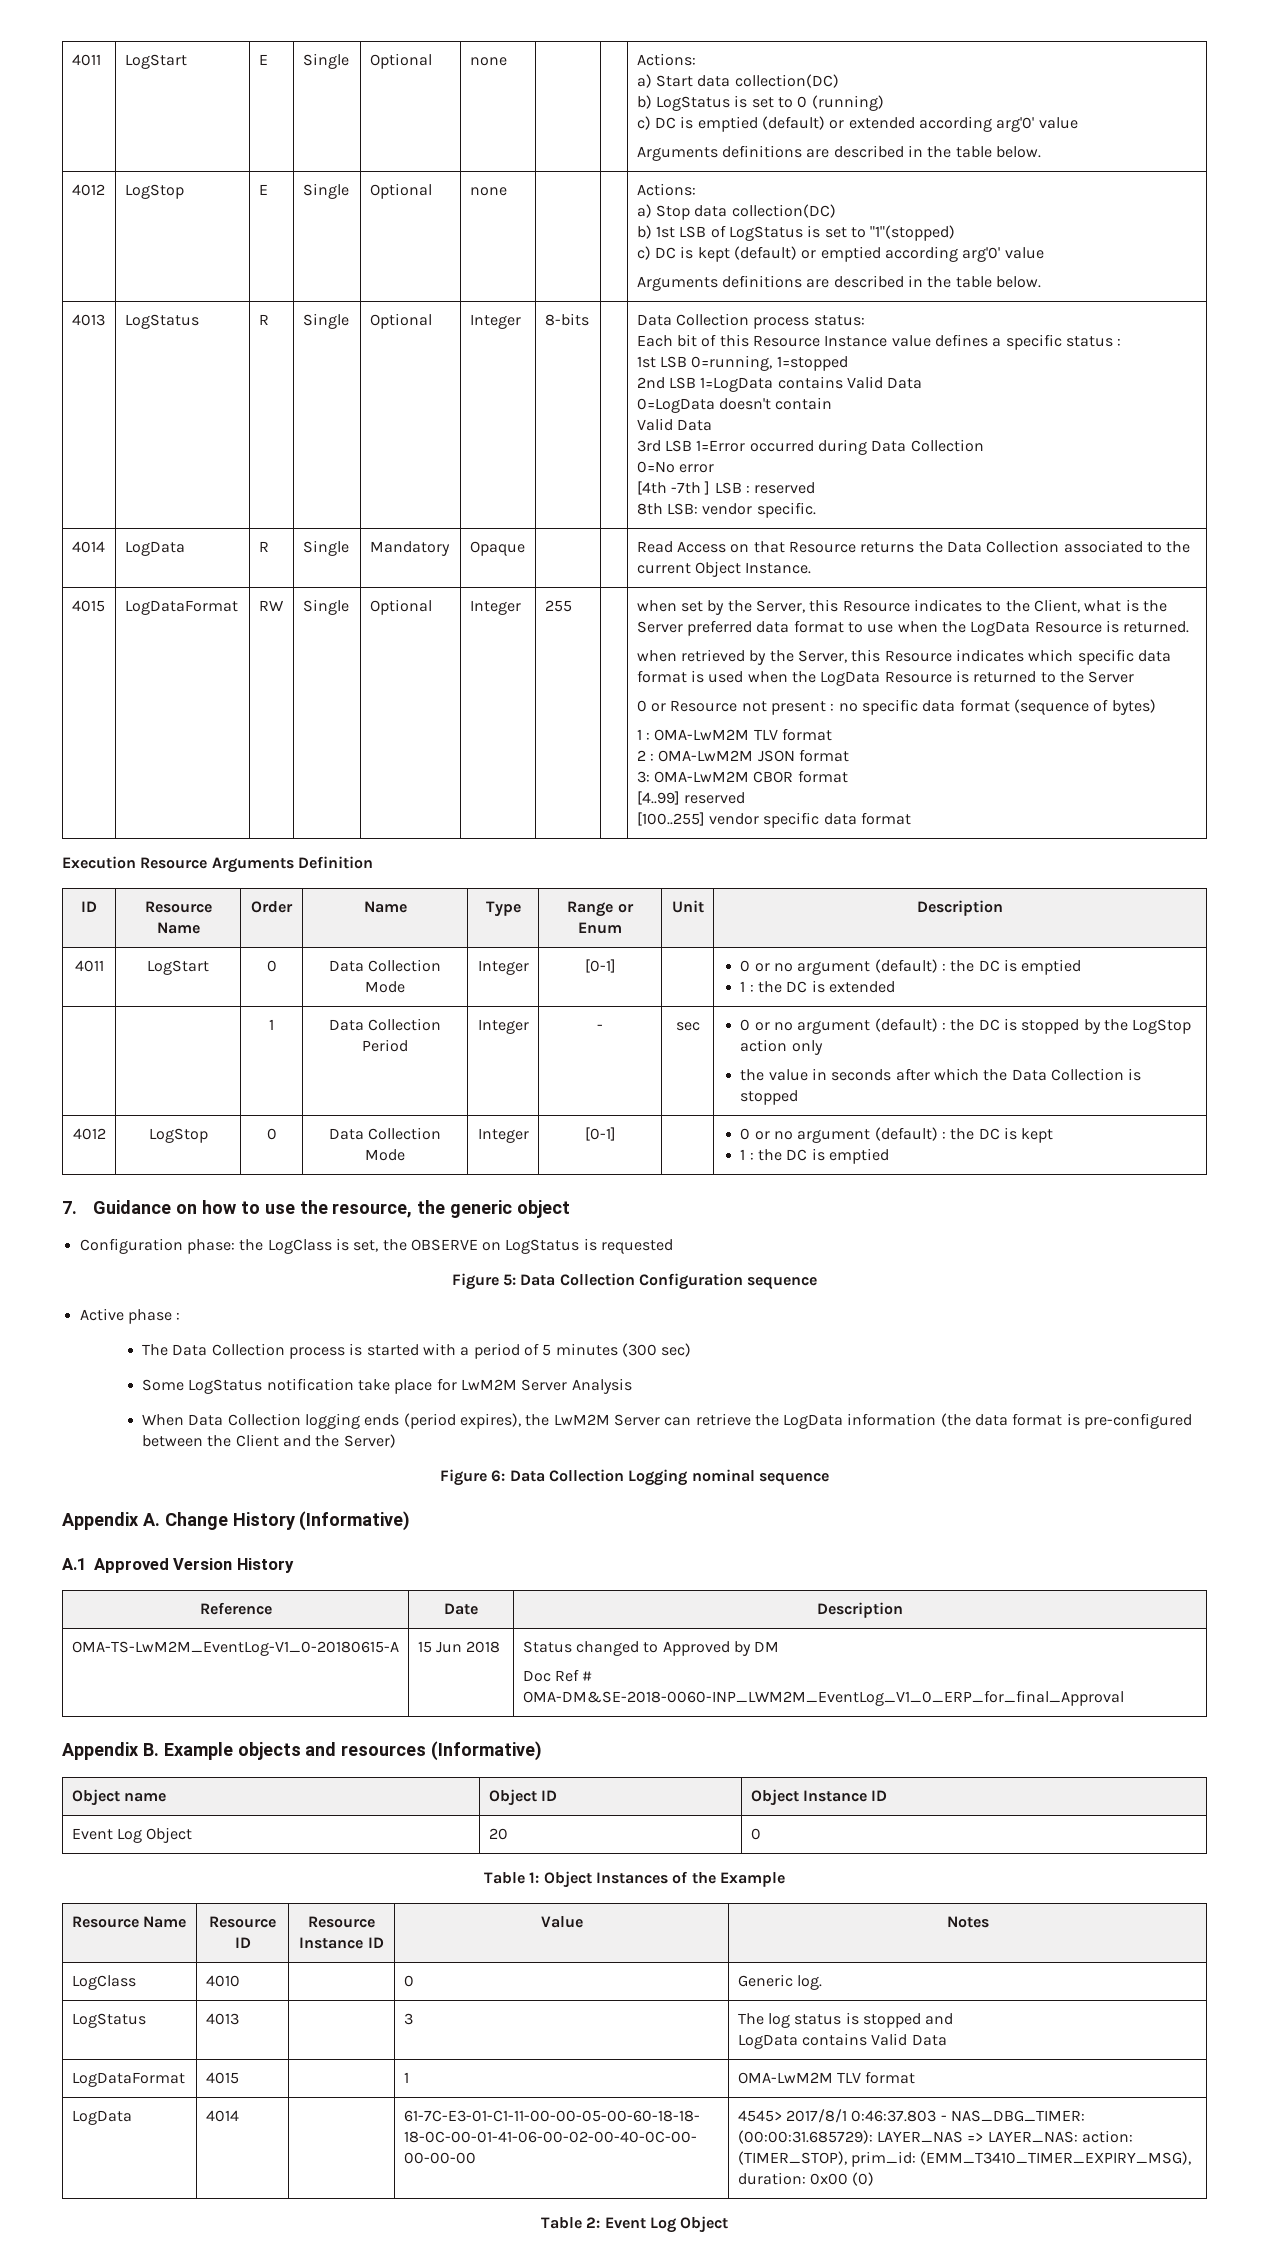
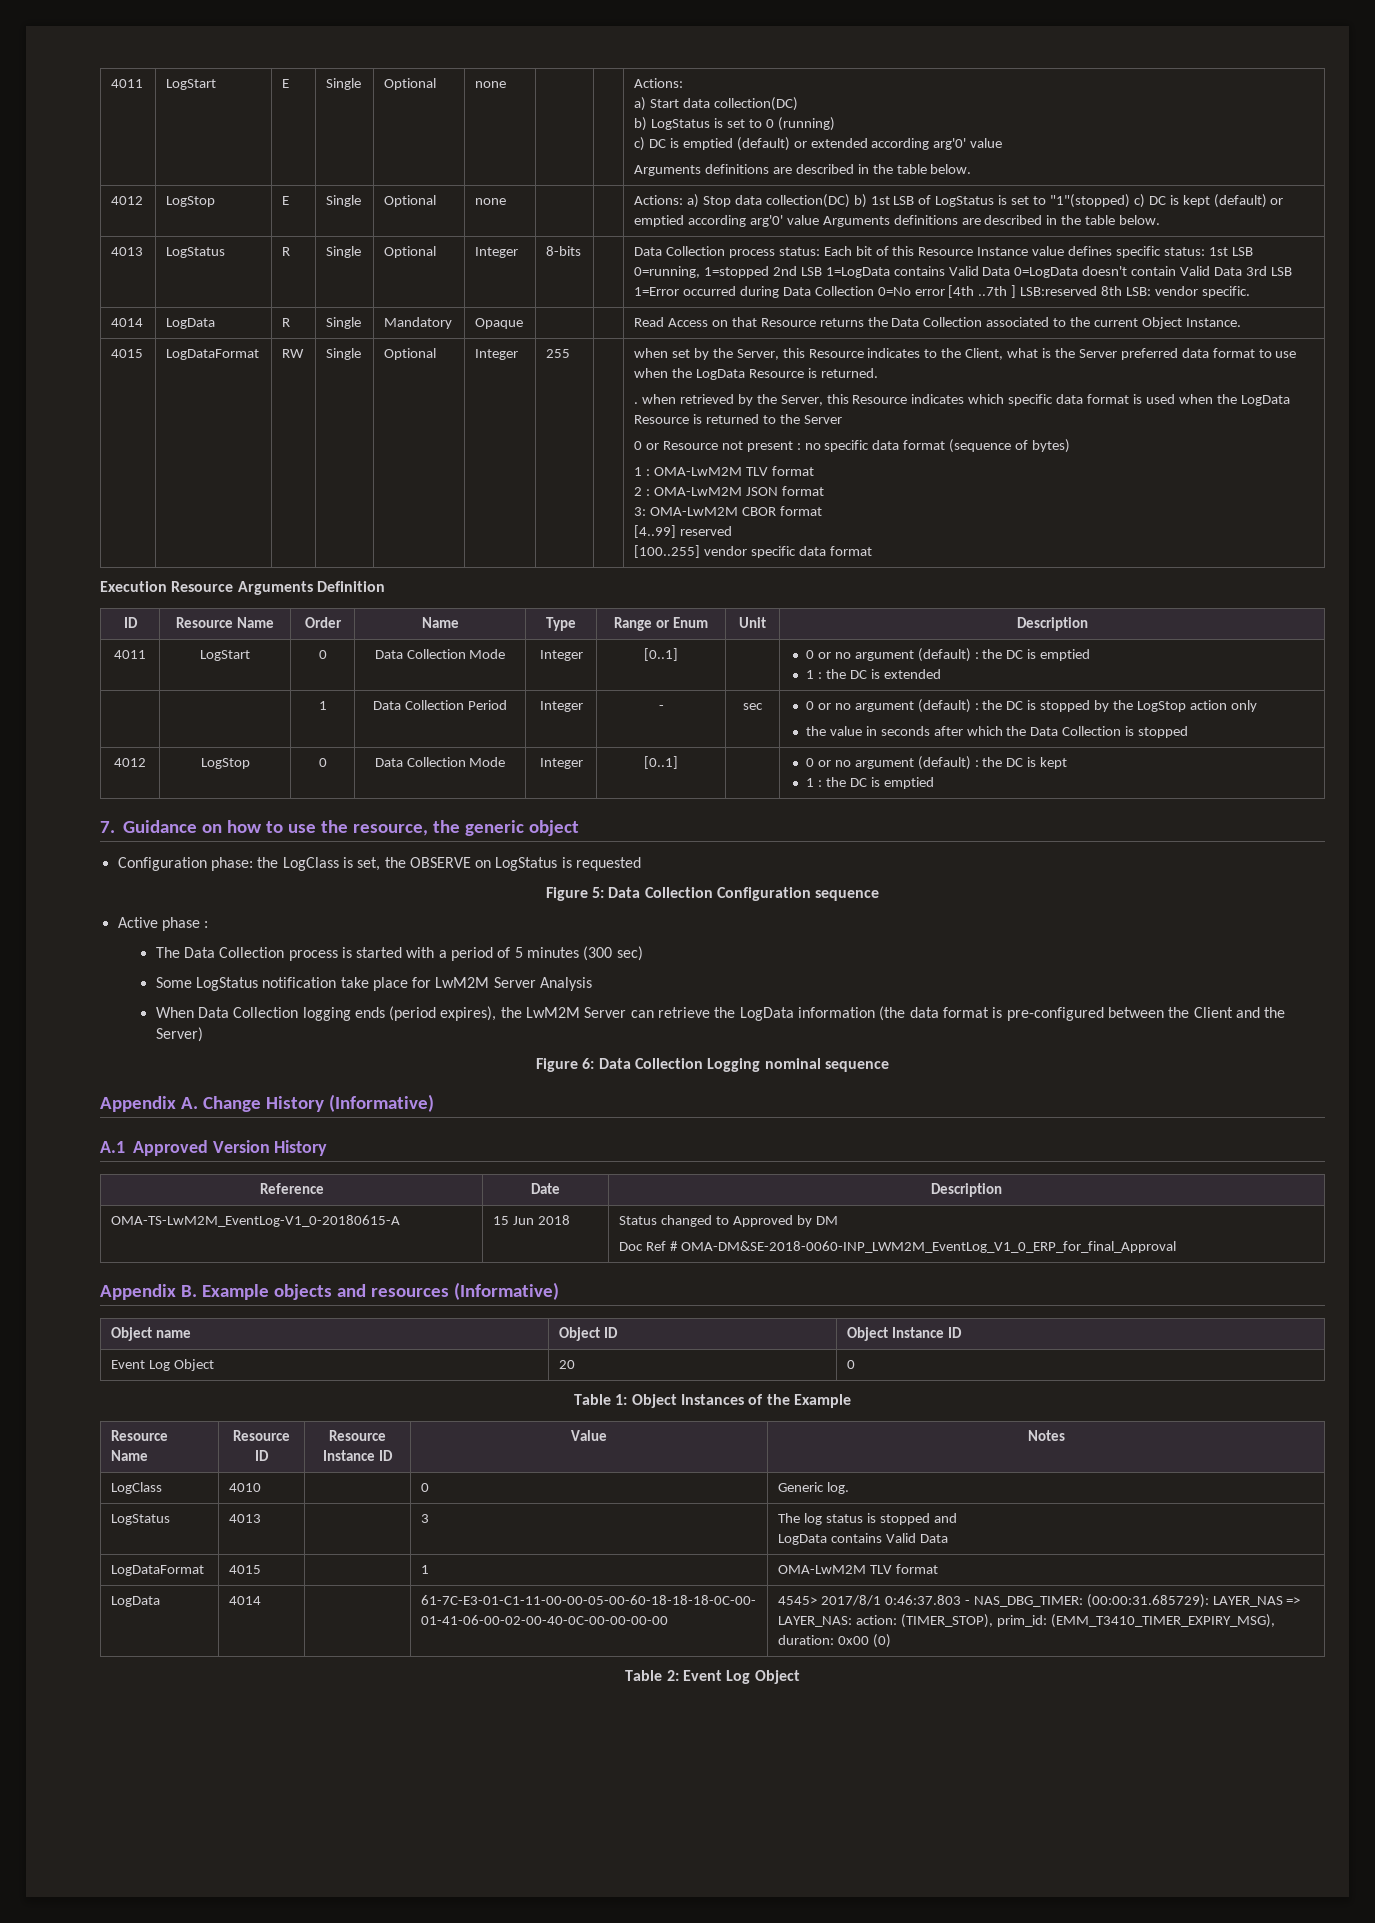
(696, 189) // -> (684, 200) none
(836, 211) // -> (850, 201) none
(956, 233) // -> (1130, 201) none
(1044, 253) // -> (819, 220) none
(865, 320) // -> (820, 251) none
[992,334,1122,350] a specific status : // -> [1116,246,1205,258] specific status:
(848, 363) // -> (769, 272) none
(923, 383) // -> (1011, 271) none
[636,418,713,431] // Valid Data // -> [1180,266,1243,276] Valid Data
(984, 445) // -> (874, 291) none
[636,481,816,495] // [4th -7th ] LSB : reserved // -> [948,285,1098,298] [4th ..7th ] LSB:reserved
(1190, 627) none -> [634,402,639,404] .
[584,959,616,973] [0-1] -> [644,648,678,661] [0..1]
[584,1127,616,1141] [0-1] -> [644,756,678,769] [0..1]

